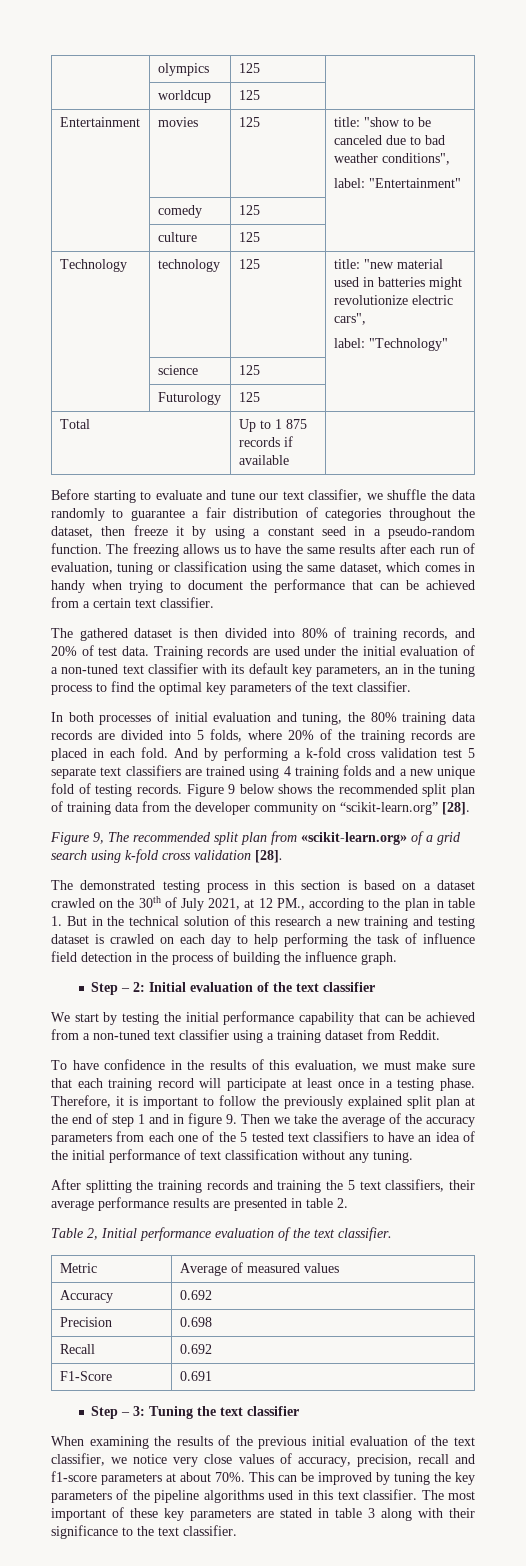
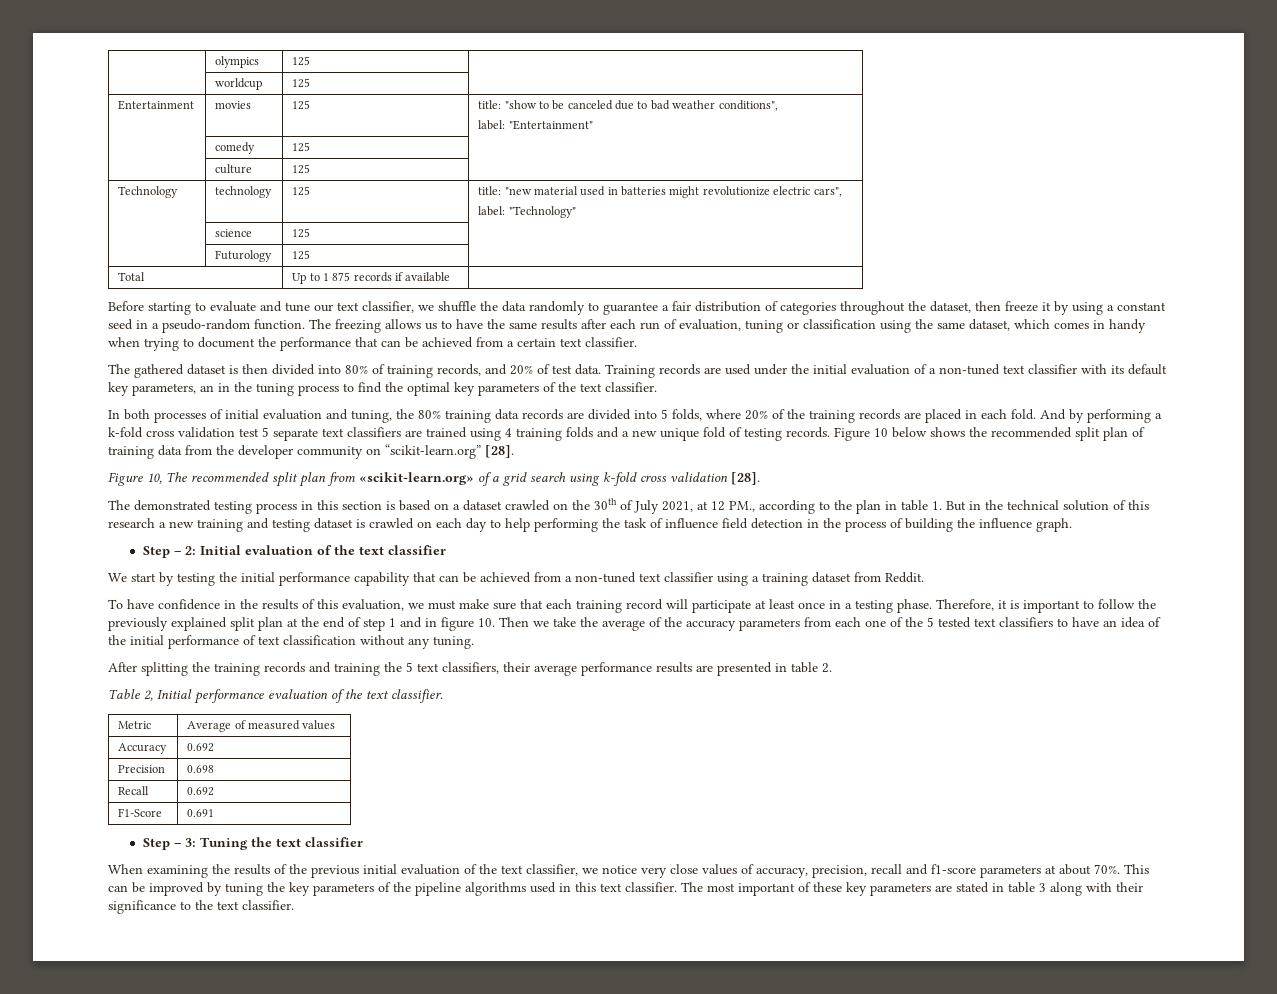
[228,784,236,794] 9 -> [874,428,888,437] 10
[93,832,104,844] 9, -> [147,473,162,484] 10,
[226,1114,237,1124] 9. -> [478,618,495,627] 10.

